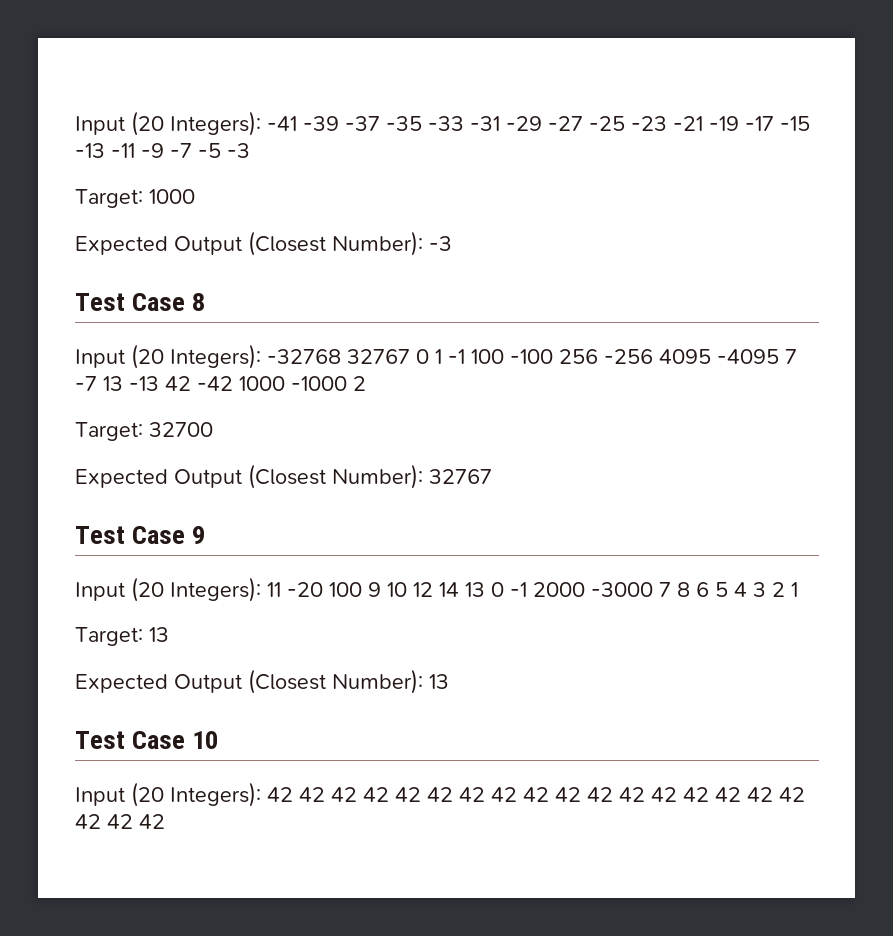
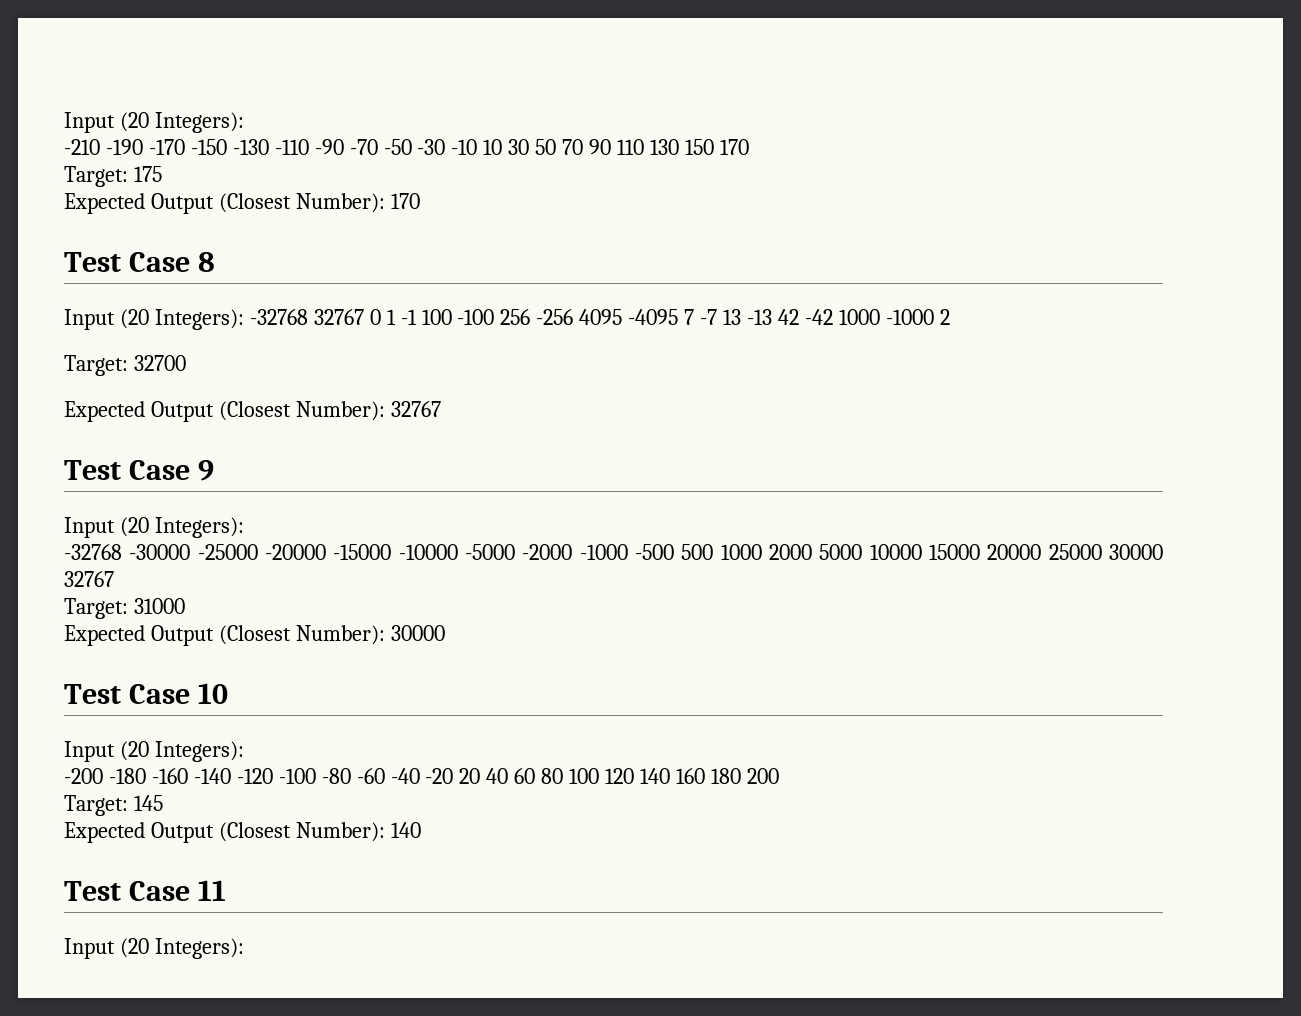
[75,111,810,136] [75,143,250,158] [75,189,195,208] [75,231,452,256] Input (20 Integers): -41 -39 -37 -35 -33 -31 -29 -27 -25 -23 -21 -19 -17 -15 -13 -11 -9 -7 -5 -3 // Target: 1000 // Expected Output (Closest Number): -3 -> [64,112,244,133] [64,139,749,155] [64,166,162,187] [64,193,420,214] Input (20 Integers): // -210 -190 -170 -150 -130 -110 -90 -70 -50 -30 -10 10 30 50 70 90 110 130 150 170 // Target: 175 // Expected Output (Closest Number): 170
[267,582,798,597] [75,627,169,646] [75,669,449,694] 11 -20 100 9 10 12 14 13 0 -1 2000 -3000 7 8 6 5 4 3 2 1 // Target: 13 // Expected Output (Closest Number): 13 -> [64,544,1164,560] [64,571,114,587] [64,598,185,619] [64,625,445,646] // -32768 -30000 -25000 -20000 -15000 -10000 -5000 -2000 -1000 -500 500 1000 2000 5000 10000 15000 20000 25000 30000 32767 // Target: 31000 // Expected Output (Closest Number): 30000
[267,787,805,802] [75,814,165,829] 42 42 42 42 42 42 42 42 42 42 42 42 42 42 42 42 42 42 42 42 -> [64,768,779,784] [64,795,163,816] [64,822,421,843] [64,880,226,901] [64,938,244,959] // -200 -180 -160 -140 -120 -100 -80 -60 -40 -20 20 40 60 80 100 120 140 160 180 200 // Target: 145 // Expected Output (Closest Number): 140 // Test Case 11 // Input (20 Integers):

